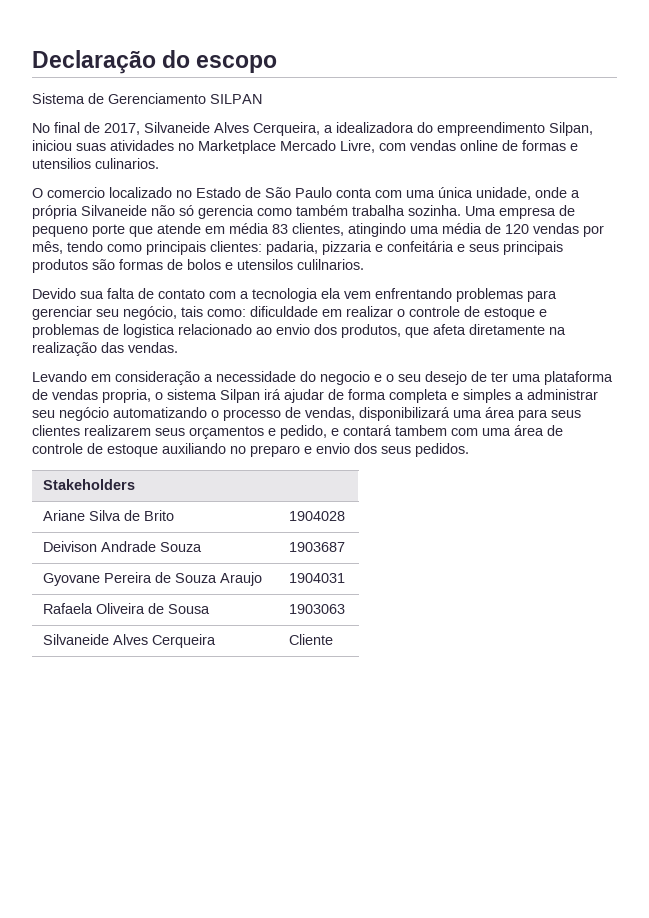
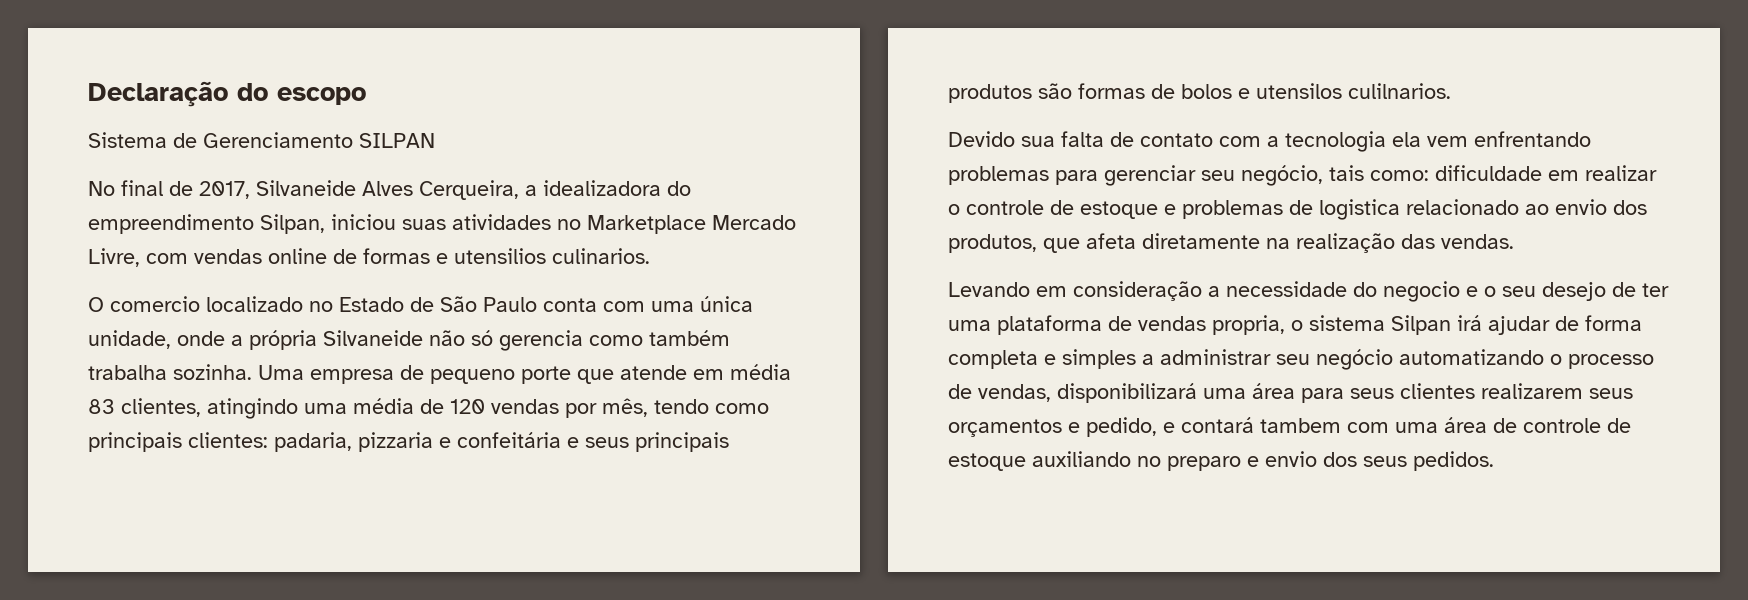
[43,479,136,490] [43,510,175,521] [289,511,346,521] [43,541,203,552] [289,542,346,552] [43,572,263,586] [289,573,346,583] [43,603,211,614] [289,604,346,614] [43,634,217,648] [289,634,334,645] // Stakeholders // Ariane Silva de Brito | 1904028 // Deivison Andrade Souza | 1903687 // Gyovane Pereira de Souza Araujo | 1904031 // Rafaela Oliveira de Sousa | 1903063 // Silvaneide Alves Cerqueira | Cliente -> (1494, 461) none

